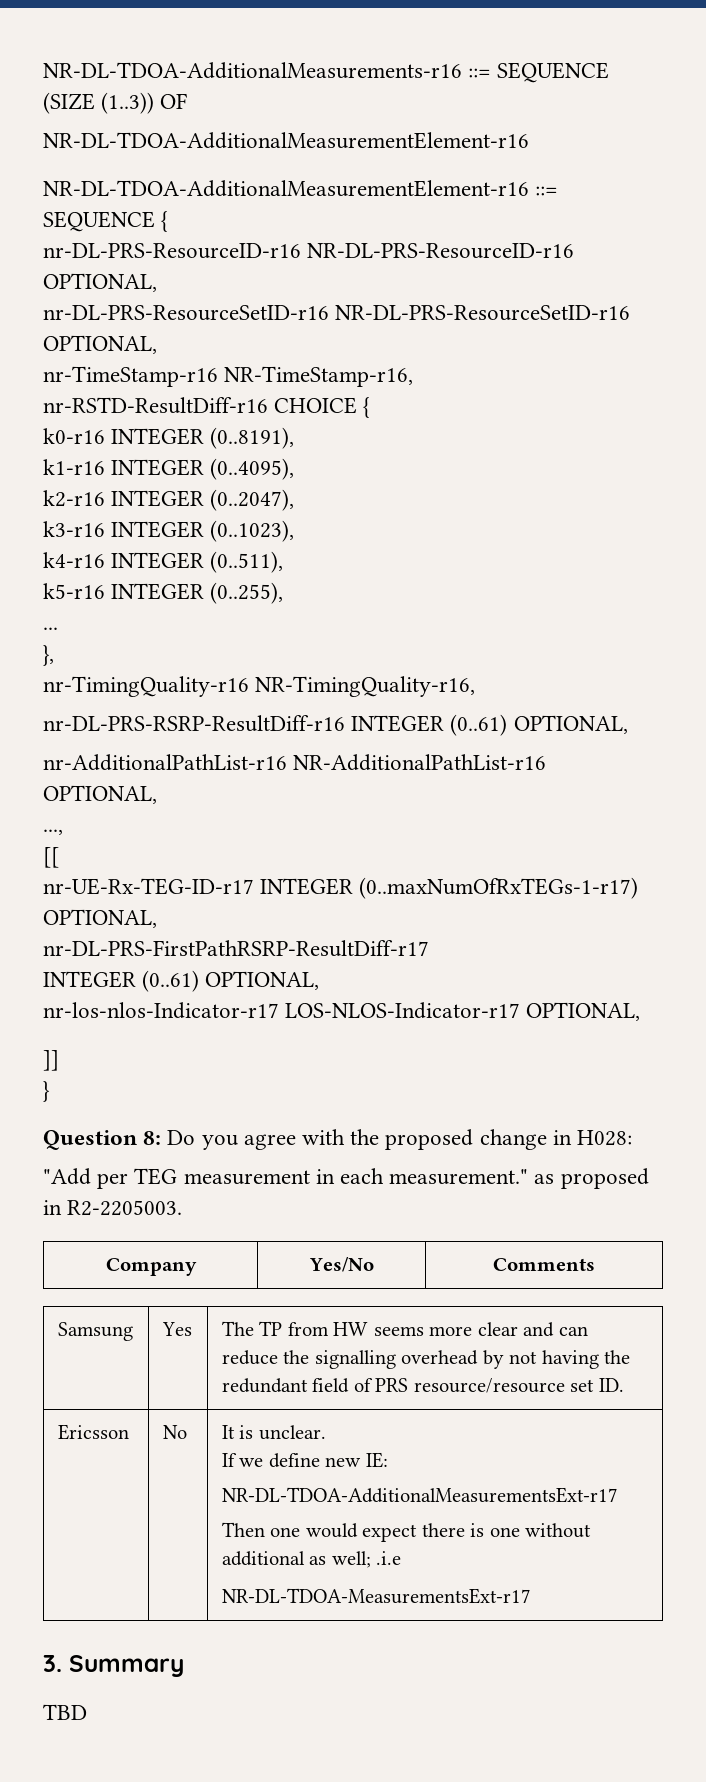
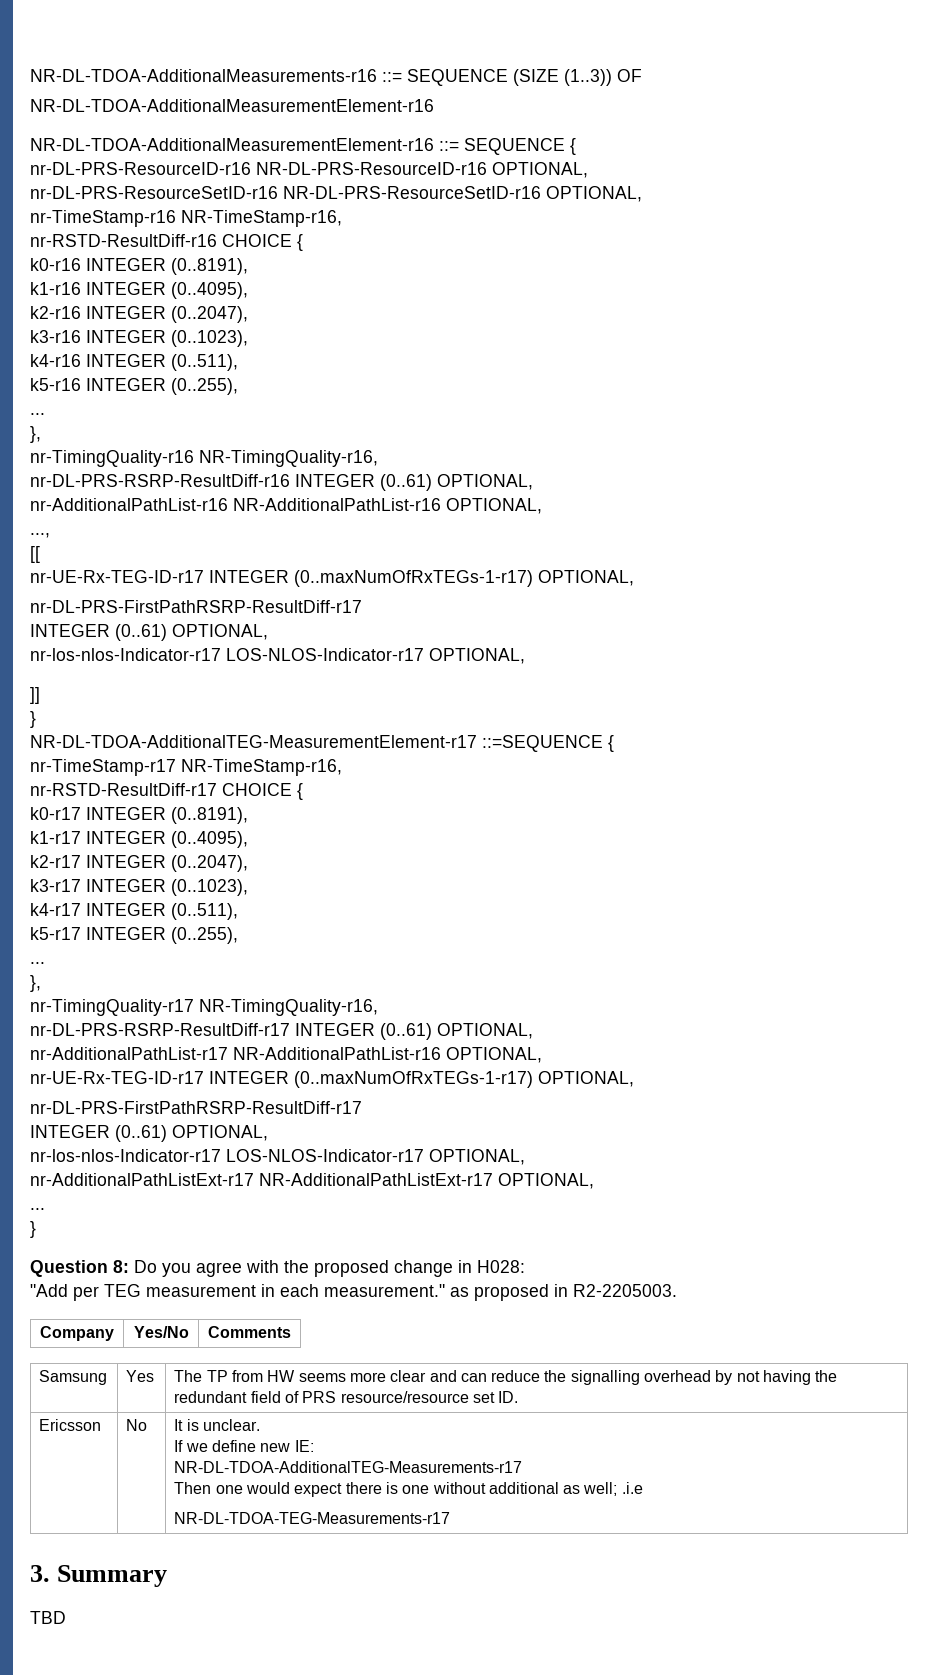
(50, 1091) none -> [30,735,614,752] [30,759,342,776] [30,783,303,800] [30,807,248,824] [30,831,248,848] [30,855,248,872] [30,879,248,896] [30,903,238,920] [30,927,238,944] [30,962,45,964] [30,975,41,992] [30,999,378,1016] [30,1023,533,1040] [30,1047,542,1063] [30,1071,634,1088] [30,1101,362,1114] [30,1125,268,1142] [30,1149,525,1165] [30,1173,594,1189] [30,1208,45,1210] [30,1221,36,1238] // NR-DL-TDOA-AdditionalTEG-MeasurementElement-r17 ::=SEQUENCE { // nr-TimeStamp-r17 NR-TimeStamp-r16, // nr-RSTD-ResultDiff-r17 CHOICE { // k0-r17 INTEGER (0..8191), // k1-r17 INTEGER (0..4095), // k2-r17 INTEGER (0..2047), // k3-r17 INTEGER (0..1023), // k4-r17 INTEGER (0..511), // k5-r17 INTEGER (0..255), // ... // }, // nr-TimingQuality-r17 NR-TimingQuality-r16, // nr-DL-PRS-RSRP-ResultDiff-r17 INTEGER (0..61) OPTIONAL, // nr-AdditionalPathList-r17 NR-AdditionalPathList-r16 OPTIONAL, // nr-UE-Rx-TEG-ID-r17 INTEGER (0..maxNumOfRxTEGs-1-r17) OPTIONAL, // nr-DL-PRS-FirstPathRSRP-ResultDiff-r17 // INTEGER (0..61) OPTIONAL, // nr-los-nlos-Indicator-r17 LOS-NLOS-Indicator-r17 OPTIONAL, // nr-AdditionalPathListExt-r17 NR-AdditionalPathListExt-r17 OPTIONAL, // ... // }
[221,1487,618,1503] NR-DL-TDOA-AdditionalMeasurementsExt-r17 -> [174,1461,523,1473] NR-DL-TDOA-AdditionalTEG-Measurements-r17
[221,1588,531,1604] NR-DL-TDOA-MeasurementsExt-r17 -> [174,1512,451,1524] NR-DL-TDOA-TEG-Measurements-r17

